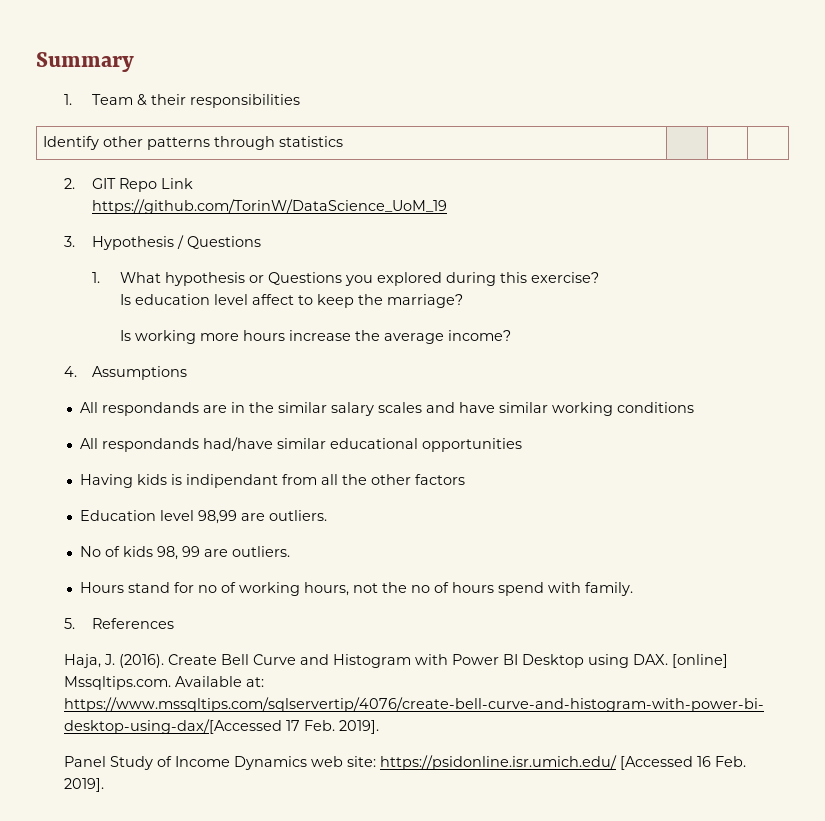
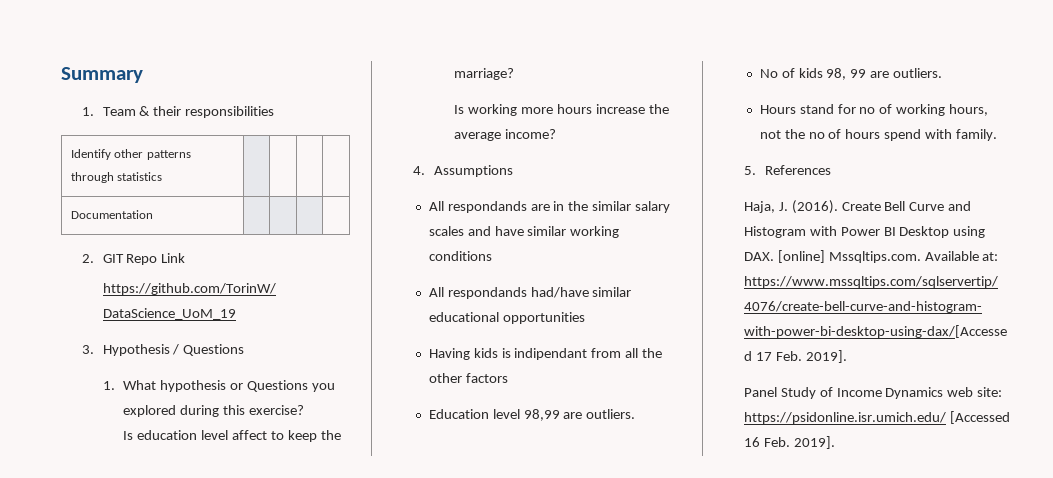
(343, 141) none -> [70,210,153,219] | // Documentation | | | |

